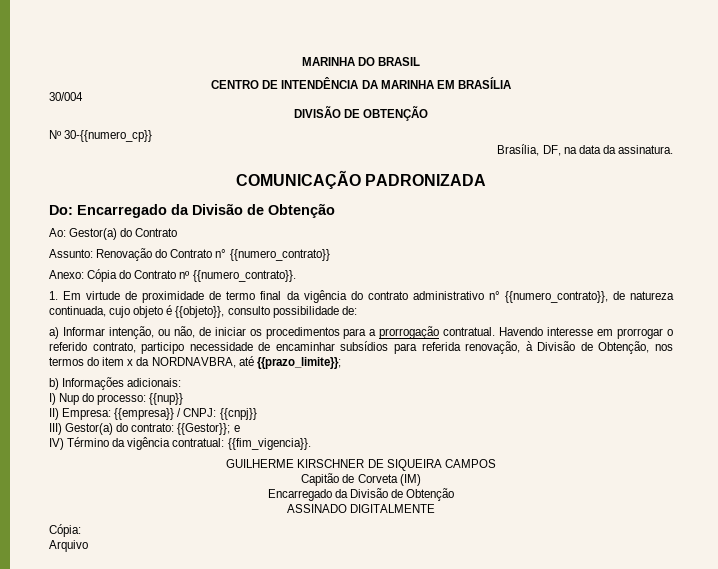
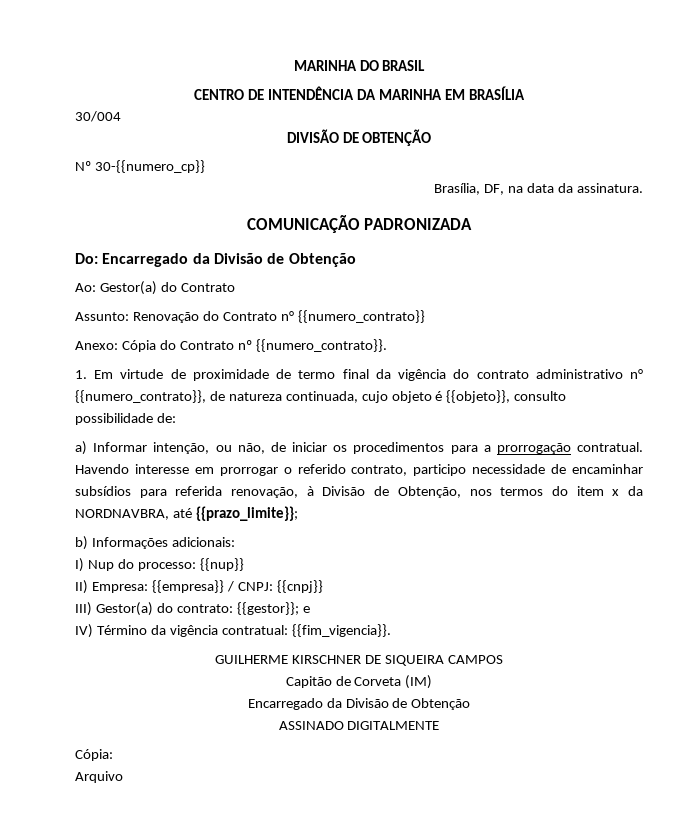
[177,423,231,435] {{Gestor}}; -> [236,602,299,615] {{gestor}};

